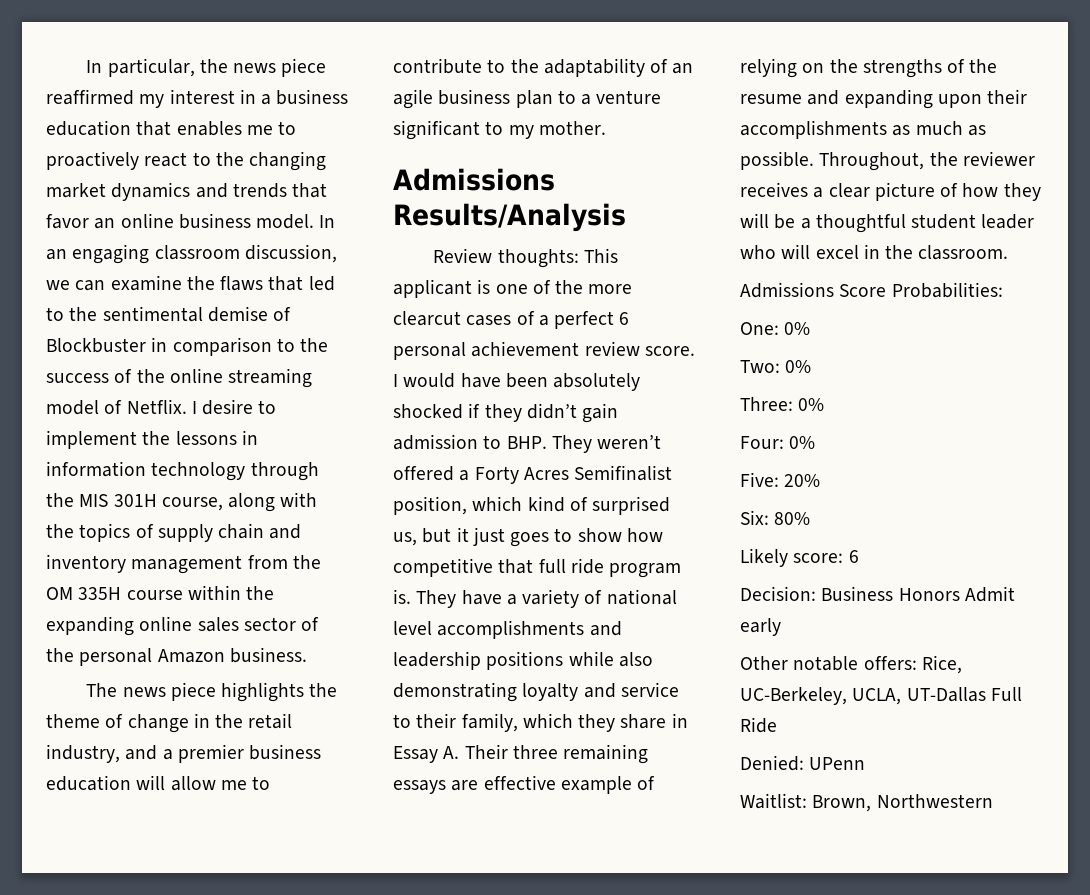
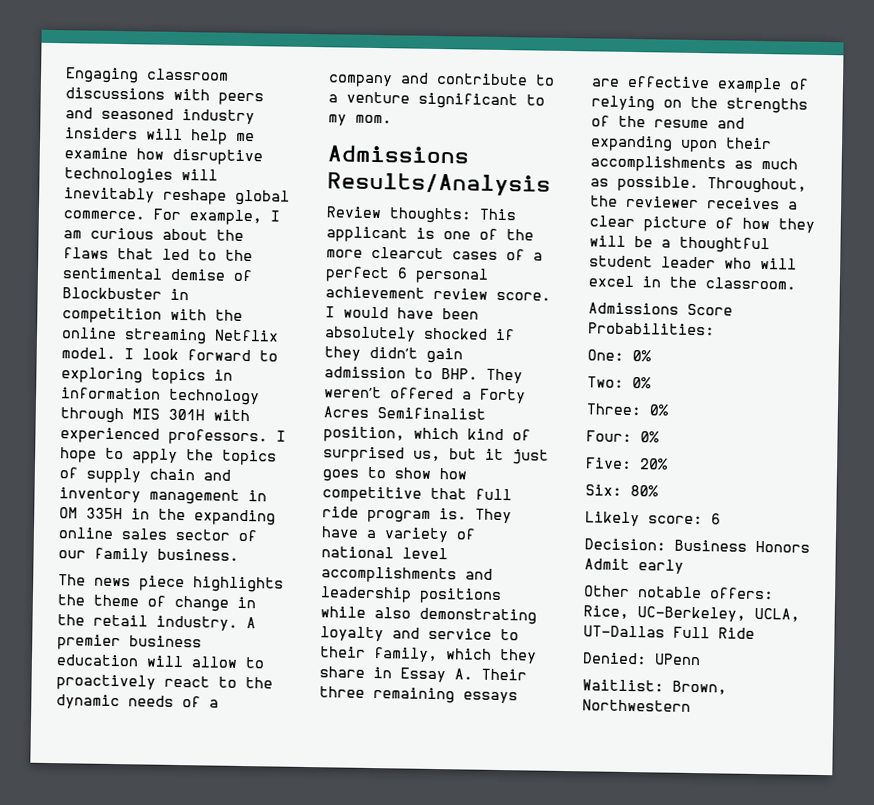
[86,58,327,77] [46,89,349,108] [46,120,297,136] [46,151,327,171] [46,182,328,201] [46,213,336,229] [46,244,337,264] [46,275,182,291] In particular, the news piece reaffirmed my interest in a business education that enables me to proactively react to the changing market dynamics and trends that favor an online business model. In an engaging classroom discussion, we can examine -> [65,67,229,84] [65,87,264,106] [65,107,255,125] [65,127,255,145] [64,147,263,166] [64,167,218,184] [64,187,290,206] [63,208,280,226] [63,227,208,241] Engaging classroom discussions with peers and seasoned industry insiders will help me examine how disruptive technologies will inevitably reshape global commerce. For example, I am curious about
[172,337,329,356] [46,368,313,388] [46,399,277,415] [46,430,237,449] comparison to the success of the online streaming model of Netflix. I desire to implement the lessons -> [62,307,243,324] [61,327,279,345] [61,347,278,362] [61,367,206,385] competition with the online streaming Netflix model. I look forward to exploring topics
[46,493,74,507] the -> (124, 415) none
[161,492,318,512] course, along with -> [213,409,250,422] [60,427,286,446] [60,447,178,464] with experienced professors. I hope to apply
[247,555,321,569] [46,585,241,600] from the OM 335H course within -> [248,490,267,502] [59,507,150,520] in OM 335H in
[46,648,225,666] the personal Amazon -> [58,547,149,563] our family
[46,744,173,763] industry, and a -> [156,615,256,631] industry. A
[220,776,271,790] [393,58,694,77] [393,89,553,109] me to contribute to the adaptability of an agile business plan -> [245,657,265,669] [56,674,273,691] [56,694,219,710] [328,72,528,88] to proactively react to the dynamic needs of a company and contribute
[538,121,606,135] mother. -> [355,114,392,124] mom.

